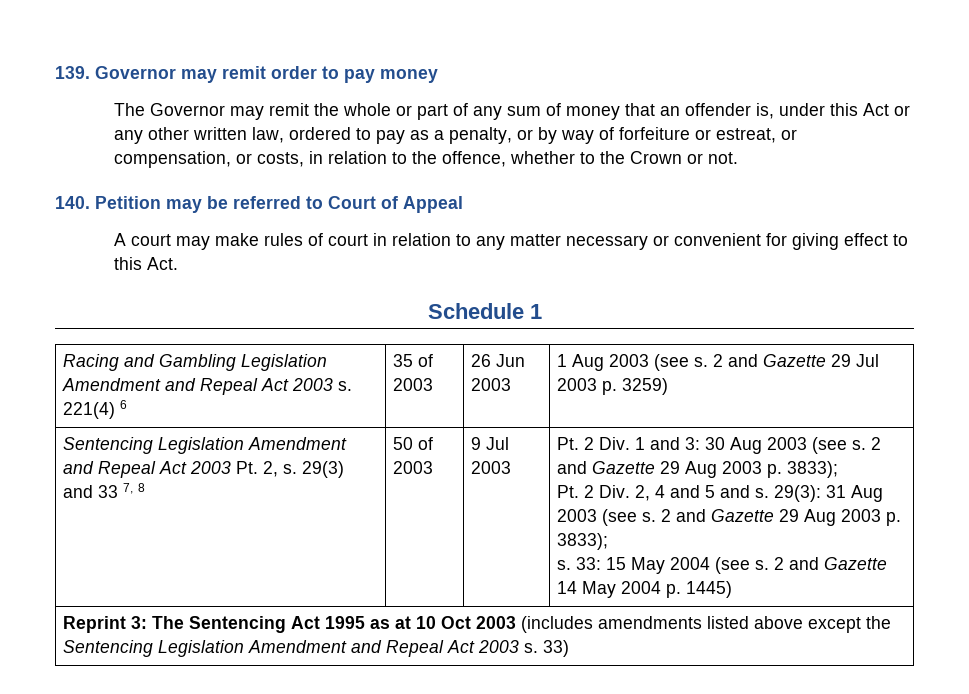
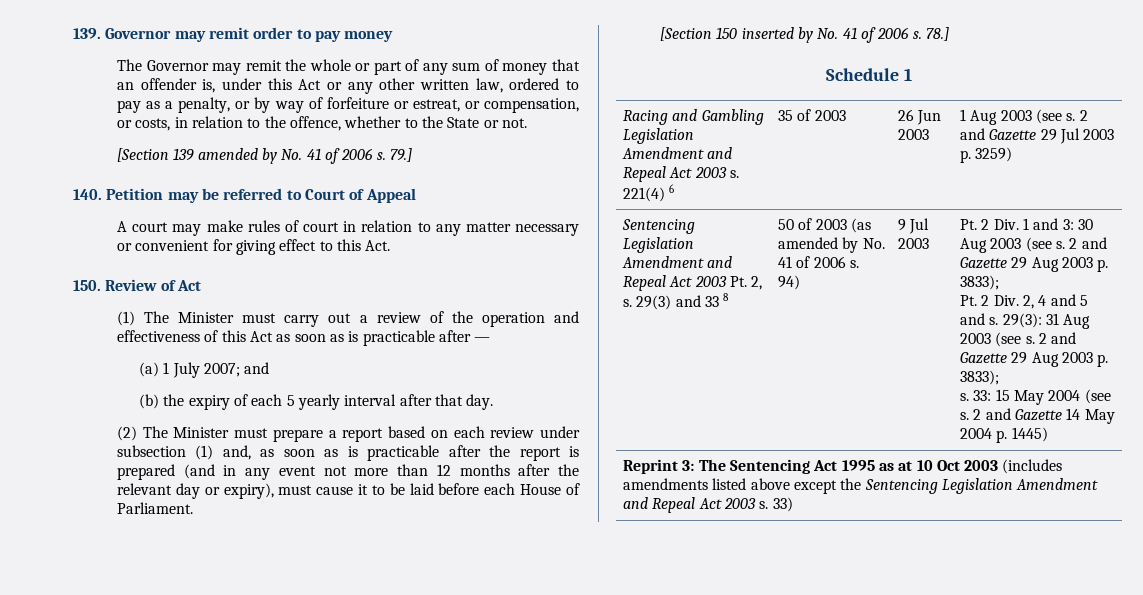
[629,151,682,164] Crown -> [447,117,480,128] State
(738, 158) none -> [117,148,412,164] // [Section 139 amended by No. 41 of 2006 s. 79.]
(178, 263) none -> [73,279,201,291] [117,311,580,327] [117,330,491,346] [139,362,270,378] [139,394,494,410] [117,426,581,442] [117,445,579,461] [117,464,580,480] [117,483,581,499] [117,502,194,514] [660,27,949,43] // 150. Review of Act // (1) The Minister must carry out a review of the operation and effectiveness of this Act as soon as is practicable after — // (a) 1 July 2007; and // (b) the expiry of each 5 yearly interval after that day. // (2) The Minister must prepare a report based on each review under subsection (1) and, as soon as is practicable after the report is prepared (and in any event not more than 12 months after the relevant day or expiry), must cause it to be laid before each House of Parliament. // [Section 150 inserted by No. 41 of 2006 s. 78.]
[123,483,134,494] 7, -> (719, 301) none
(434, 467) none -> [850,218,871,233] [777,237,885,253] [777,256,859,268] [777,275,800,290] (as amended by No. 41 of 2006 s. 94)

